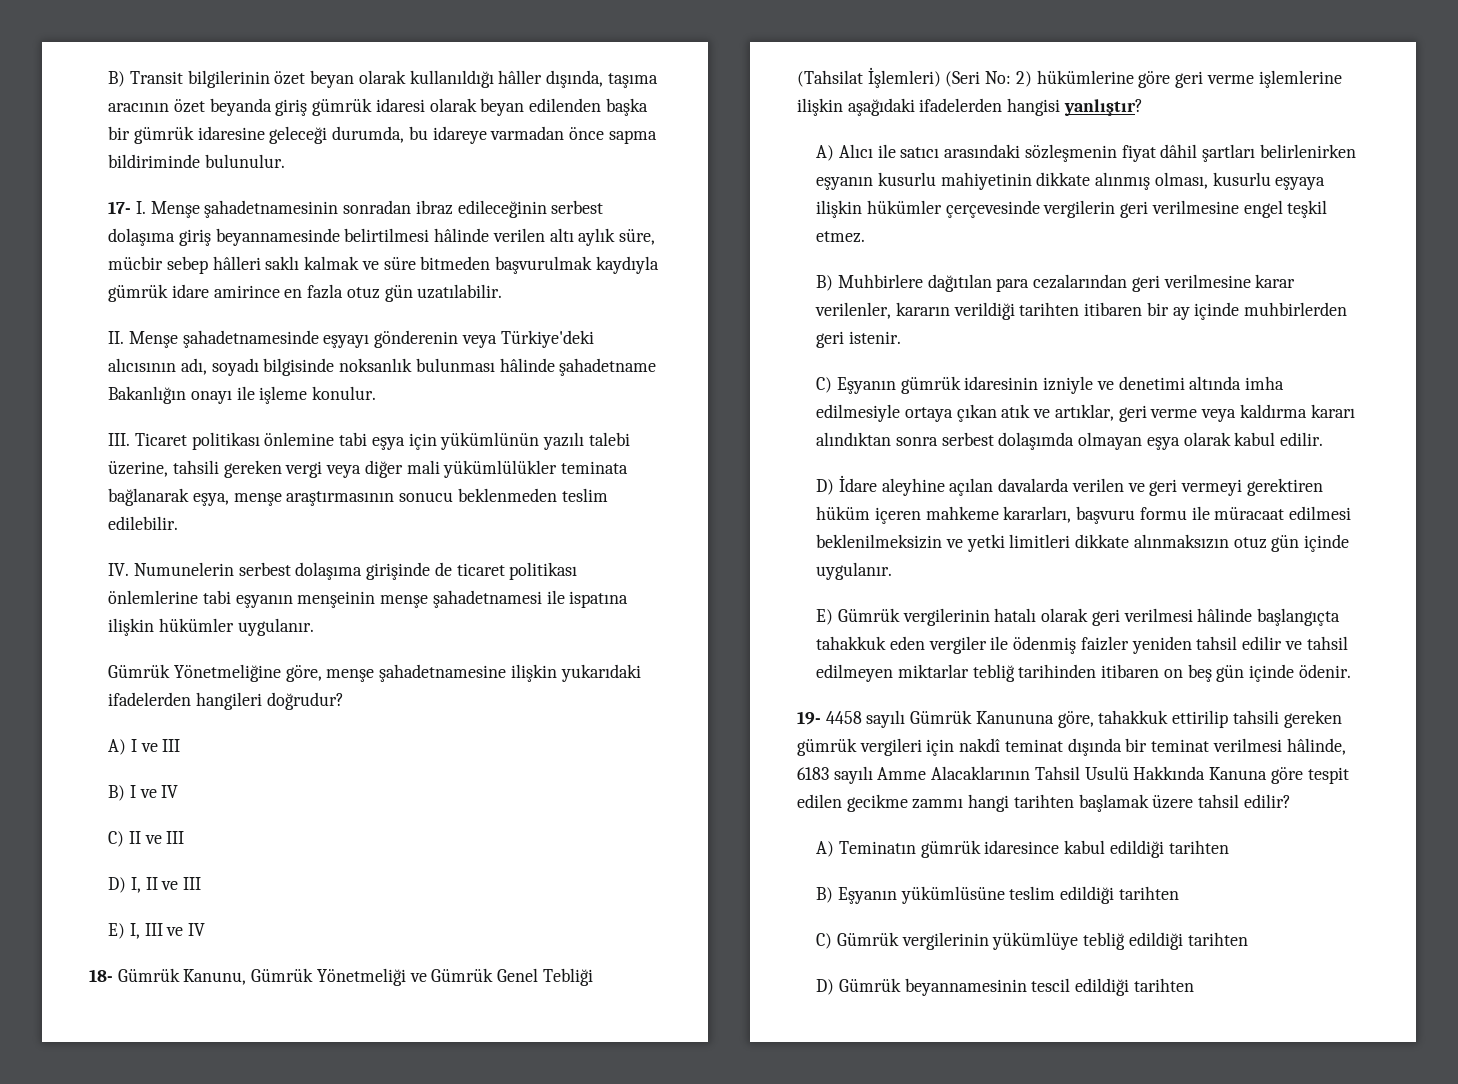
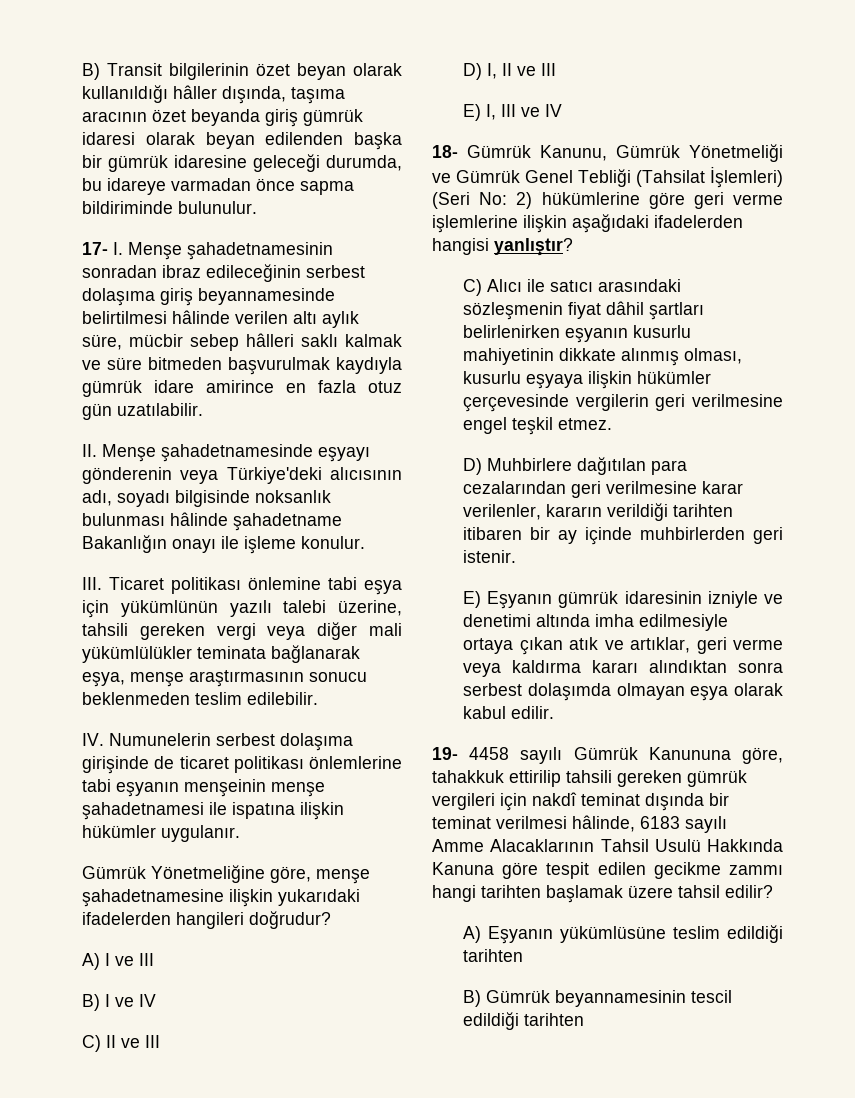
[816,145,835,161] A) -> [463,279,483,296] C)
[816,275,834,291] B) -> [463,458,483,475] D)
[816,377,833,393] C) -> [463,591,482,608] E)
[816,475,1323,496] [816,506,1352,524] [816,534,1350,552] [816,562,893,580] [816,608,1341,626] [816,636,1348,654] [816,664,1351,682] // D) İdare aleyhine açılan davalarda verilen ve geri vermeyi gerektiren hüküm içeren mahkeme kararları, başvuru formu ile müracaat edilmesi beklenilmeksizin ve yetki limitleri dikkate alınmaksızın otuz gün içinde uygulanır. // E) Gümrük vergilerinin hatalı olarak geri verilmesi hâlinde başlangıçta tahakkuk eden vergiler ile ödenmiş faizler yeniden tahsil edilir ve tahsil edilmeyen miktarlar tebliğ tarihinden itibaren on beş gün içinde ödenir. -> (555, 712) none
[838,840,1229,858] [816,887,834,903] Teminatın gümrük idaresince kabul edildiği tarihten // B) -> (482, 934) none
[816,932,1248,950] [816,979,835,995] C) Gümrük vergilerinin yükümlüye tebliğ edildiği tarihten // D) -> [463,990,482,1007] B)

